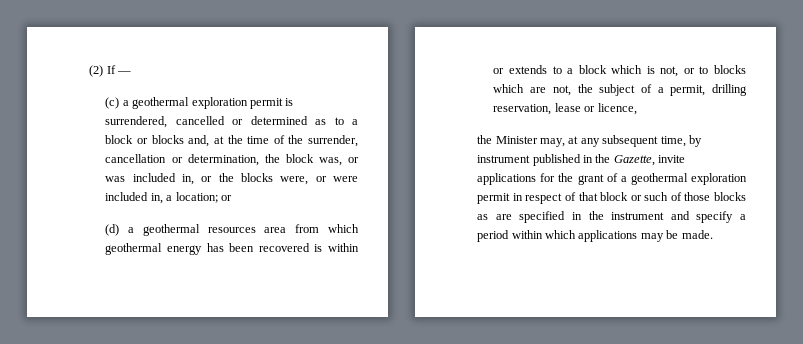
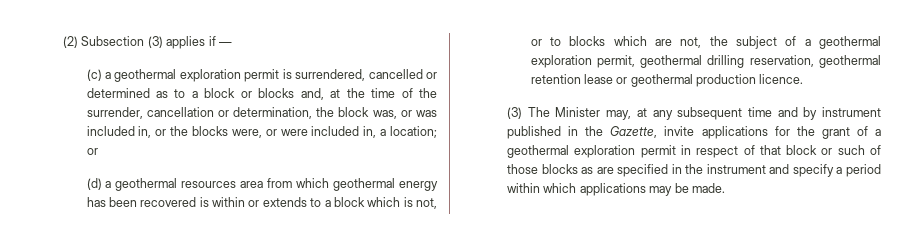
[106,65,116,74] If -> [81,36,216,49] Subsection (3) applies if
[670,84,747,96] [493,103,637,115] [477,135,493,144] permit, drilling reservation, lease or licence, // the -> [819,36,881,49] [530,55,881,68] [530,74,804,87] [506,107,550,119] geothermal exploration permit, geothermal drilling reservation, geothermal retention lease or geothermal production licence. // (3) The
[660,136,686,147] time, -> [747,107,798,117] time and

